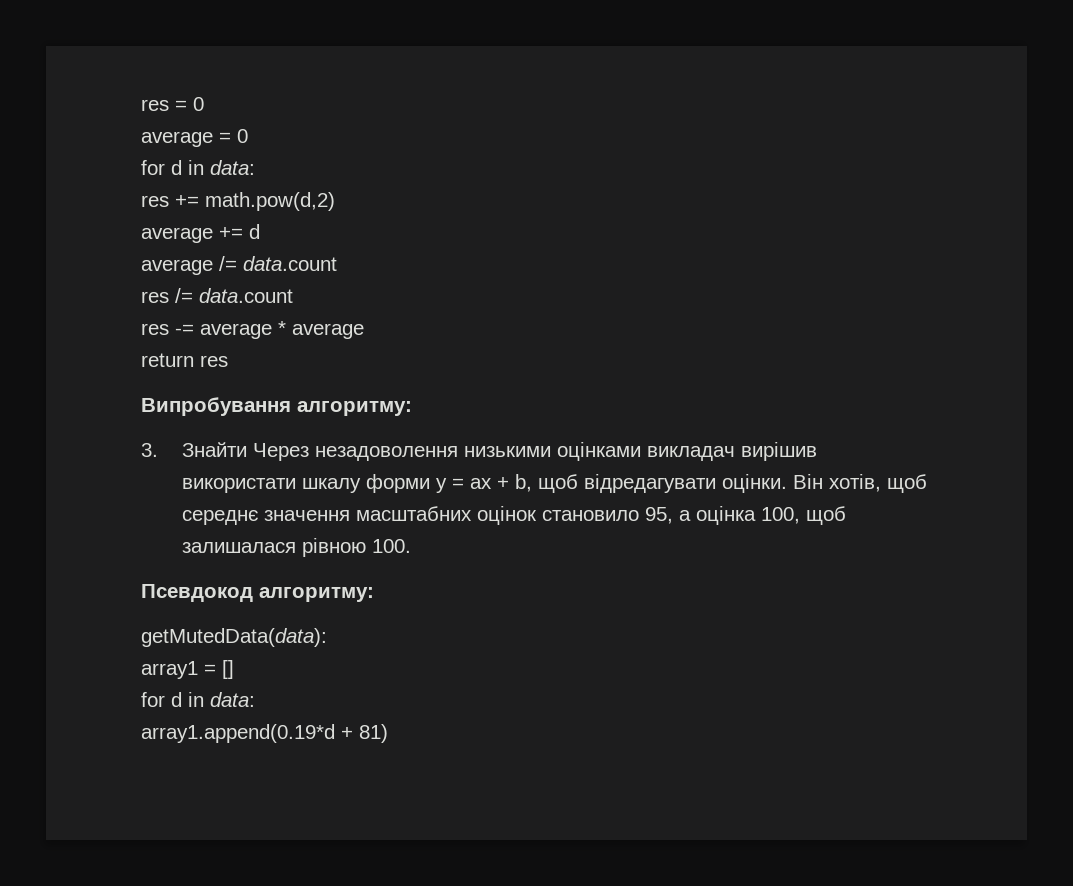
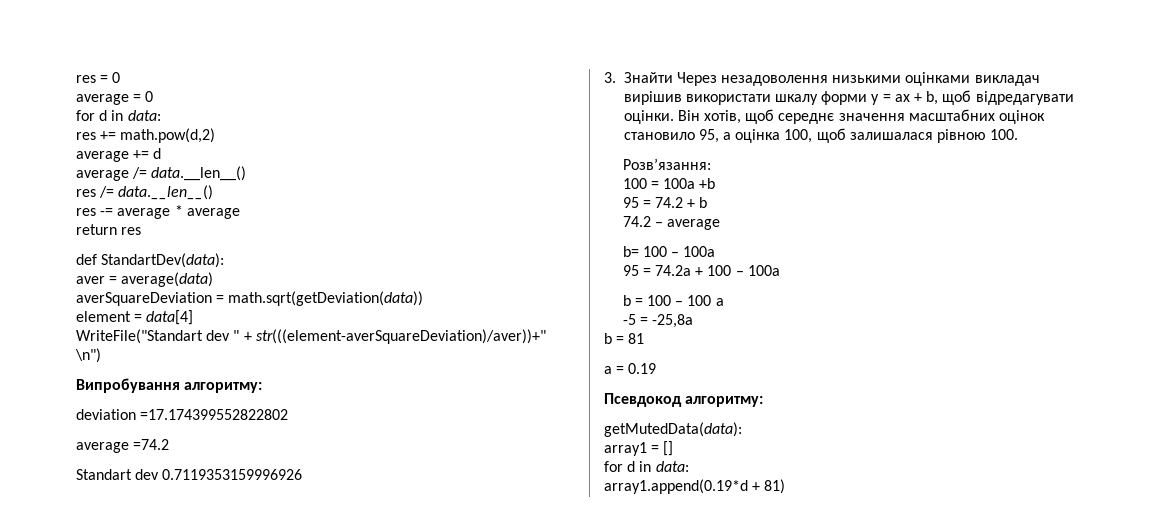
[243,256,337,271] data.count -> [151,166,247,181] data.__len__()
[199,288,293,303] data.count -> [118,185,214,200] data.__len__()
[141,397,412,416] Випробування алгоритму: -> [76,253,225,268] [76,272,214,287] [76,291,424,306] [76,310,194,325] [76,329,546,344] [75,348,101,363] [76,378,263,393] [76,409,289,420] [76,439,170,453] [76,469,303,480] def StandartDev(data): // aver = average(data) // averSquareDeviation = math.sqrt(getDeviation(data)) // element = data[4] // WriteFile("Standart dev " + str(((element-averSquareDeviation)/aver))+" \n") // Випробування алгоритму: // deviation =17.174399552822802 // average =74.2 // Standart dev 0.7119353159996926
(411, 546) none -> [622,158,711,170] [622,178,716,189] [622,197,708,208] [622,216,720,230] [622,246,716,257] [622,265,780,276] [622,295,724,306] [622,314,693,328] [604,333,645,344] [604,363,657,374] // Розв’язання: // 100 = 100a +b // 95 = 74.2 + b // 74.2 – average // b= 100 – 100a // 95 = 74.2a + 100 – 100a // b = 100 – 100 a // -5 = -25,8a // b = 81 // a = 0.19

